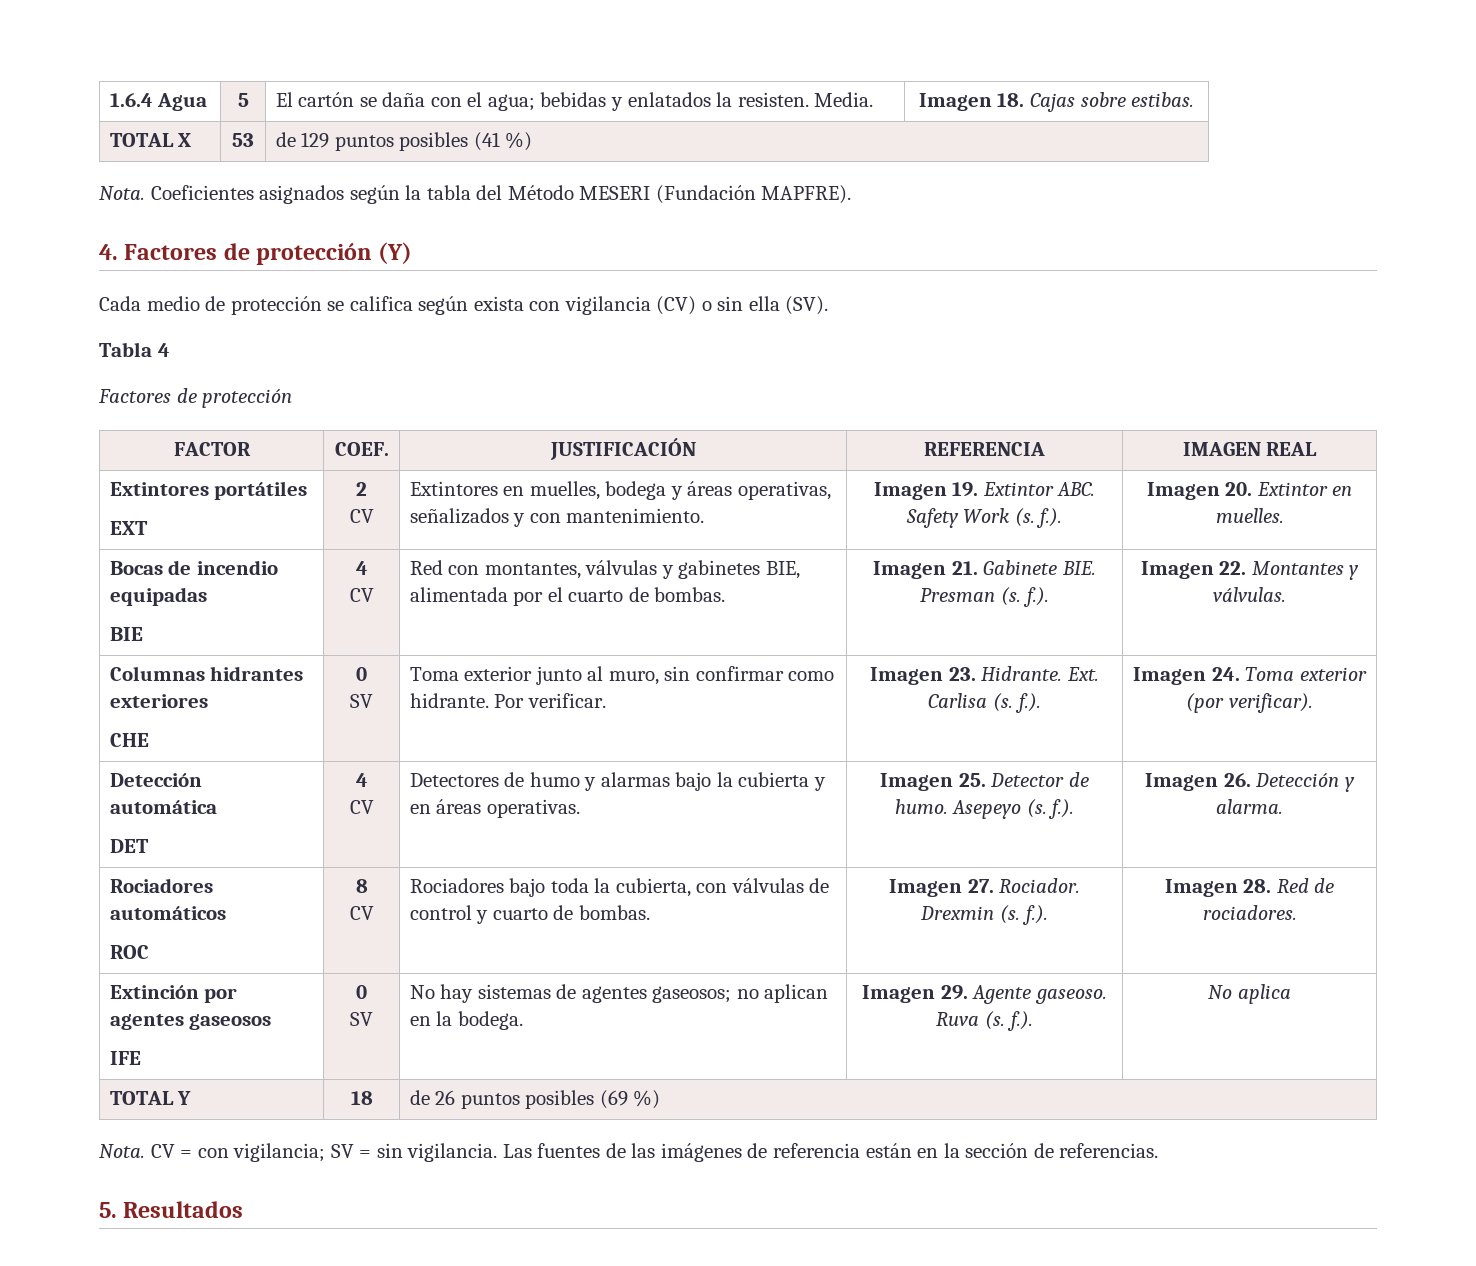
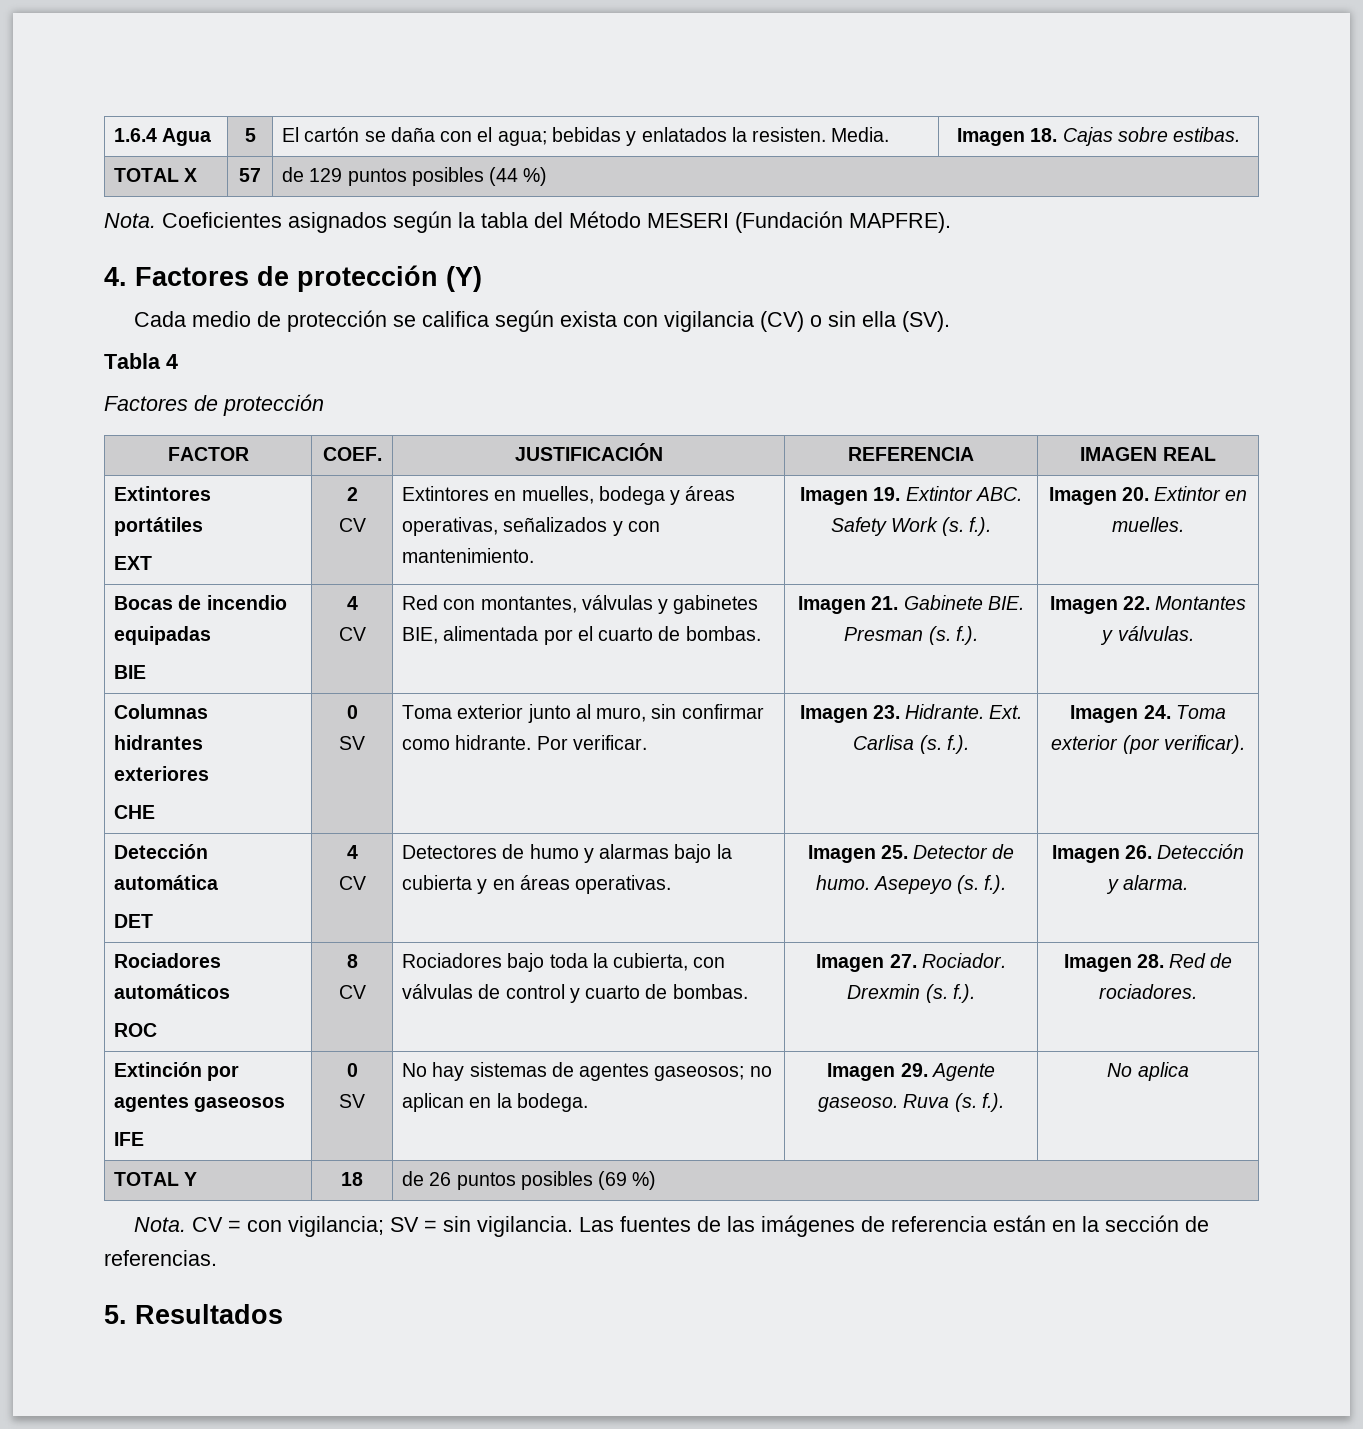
[232,133,254,147] 53 -> [239,168,261,182] 57
[473,132,500,151] (41 -> [489,167,519,186] (44

